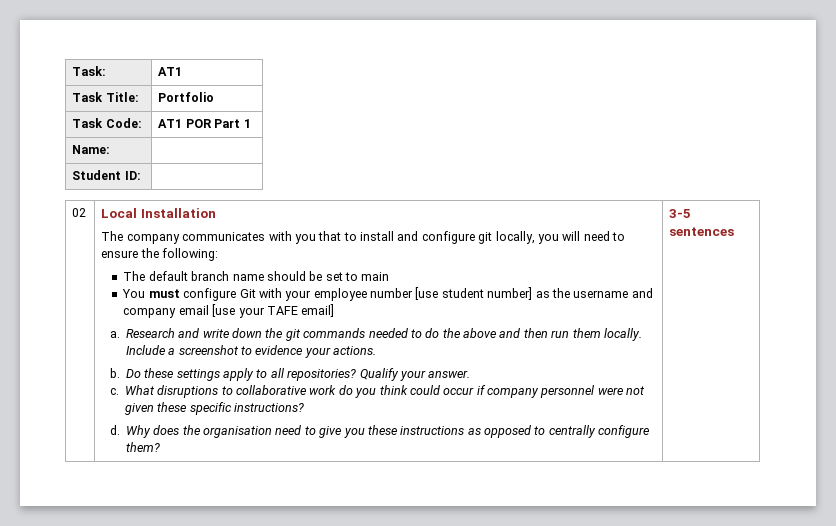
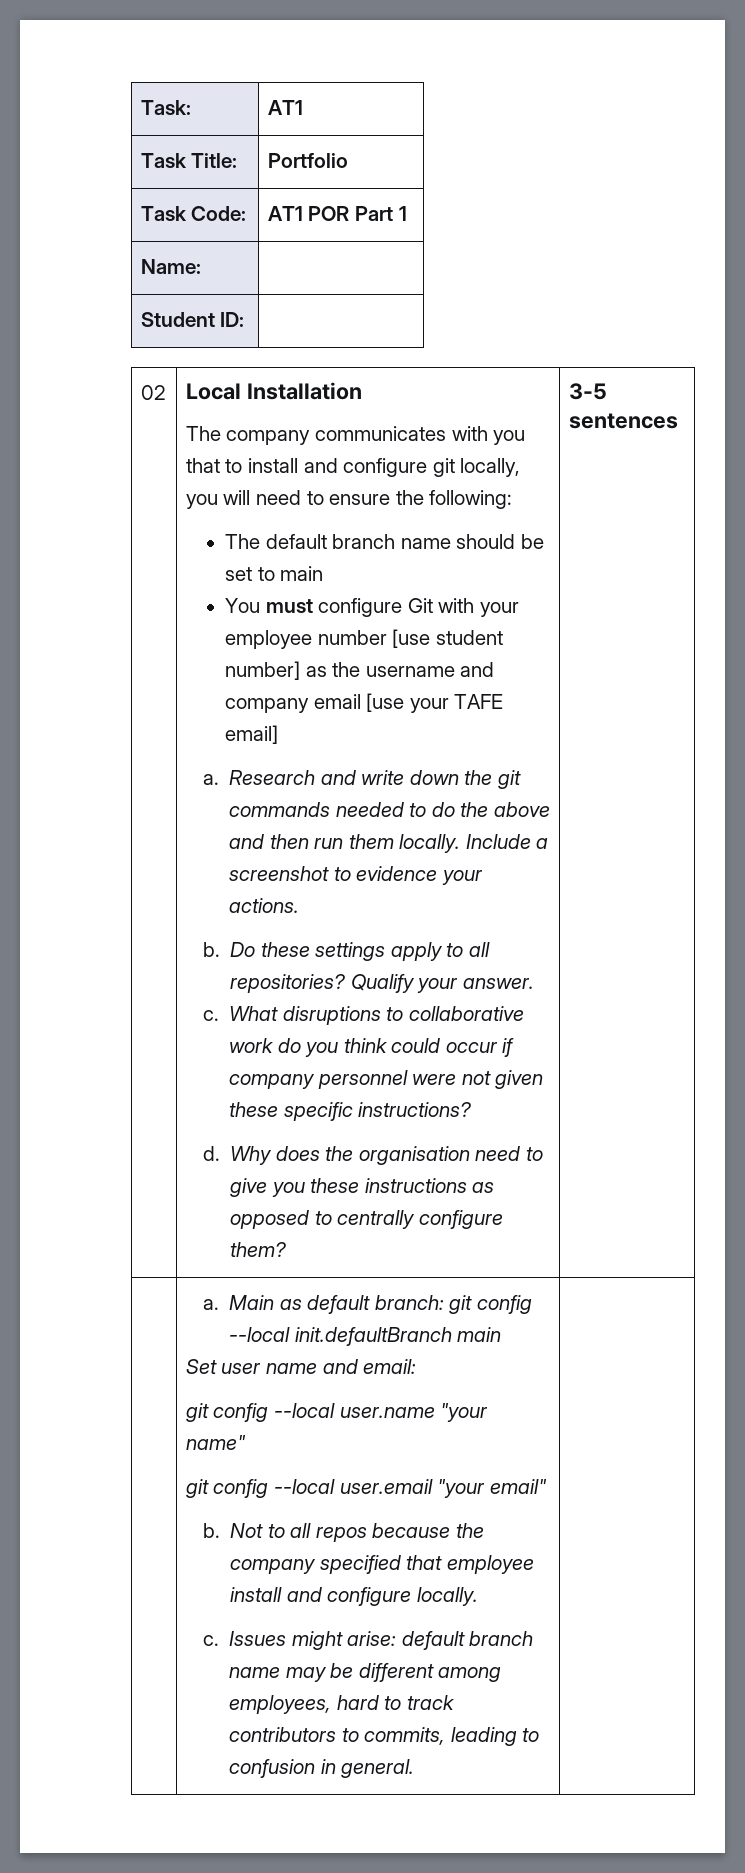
(735, 231) none -> [202,1295,532,1314] [229,1327,502,1346] [185,1359,417,1374] [185,1403,489,1422] [185,1435,246,1450] [185,1479,547,1498] [202,1523,484,1542] [230,1555,534,1574] [230,1587,478,1606] [202,1631,534,1650] [229,1663,502,1682] [229,1695,454,1714] [229,1727,540,1746] [229,1759,415,1778] // | a. Main as default branch: git config --local init.defaultBranch main // Set user name and email: // git config --local user.name "your name" // git config --local user.email "your email" // b. Not to all repos because the company specified that employee install and configure locally. // c. Issues might arise: default branch name may be different among employees, hard to track contributors to commits, leading to confusion in general. |

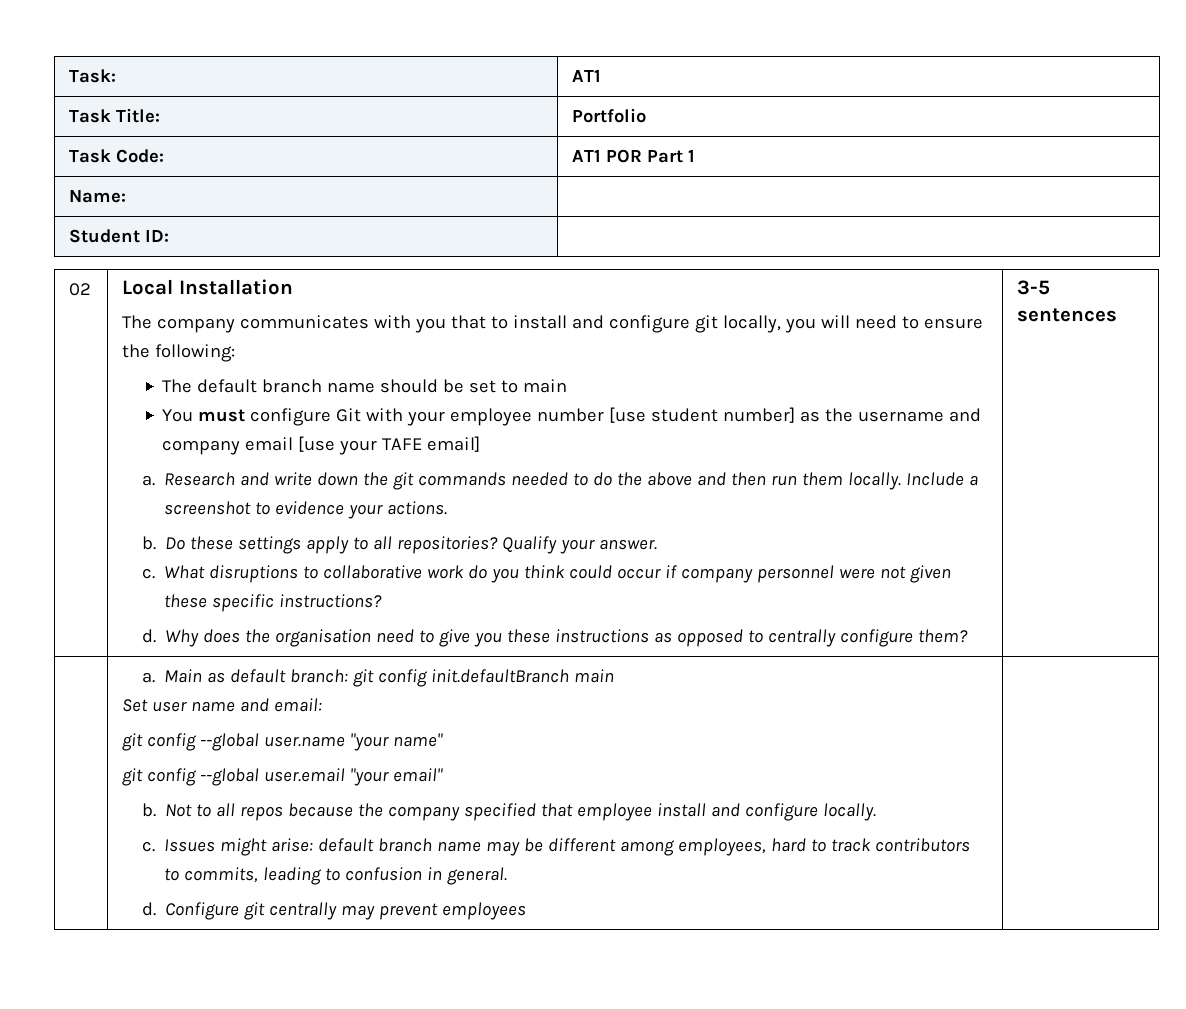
[229,1327,291,1342] --local -> (428, 678) none
[273,1403,335,1418] --local -> [200,733,260,751] --global
[273,1479,335,1494] --local -> [200,768,260,786] --global
(415, 1768) none -> [142,902,527,920] // d. Configure git centrally may prevent employees

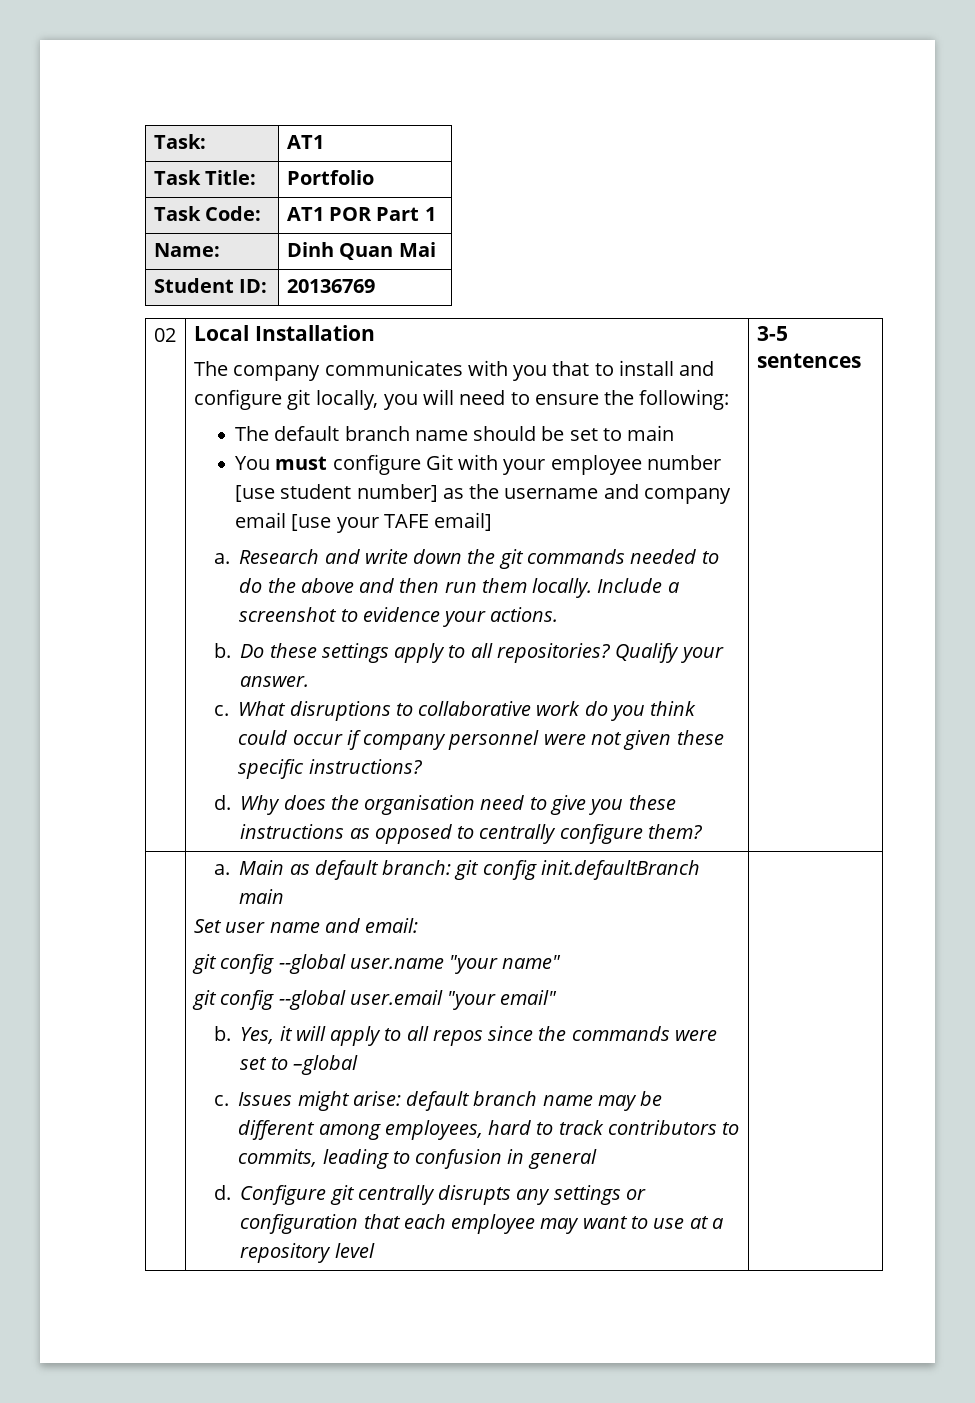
(127, 196) none -> [286,242,436,260] Dinh Quan Mai
(170, 236) none -> [286,279,375,293] 20136769
[165,803,877,821] Not to all repos because the company specified that employee install and configure locally. -> [240,1026,718,1046] [240,1055,358,1075] Yes, it will apply to all repos since the commands were set to –global
[447,867,508,885] general. -> [527,1149,597,1169] general
[341,902,527,920] may prevent employees -> [438,1185,646,1205] [240,1214,723,1234] [240,1243,375,1263] disrupts any settings or configuration that each employee may want to use at a repository level

